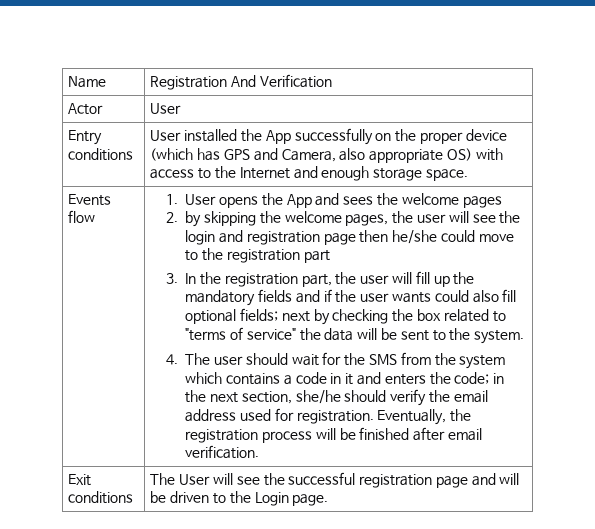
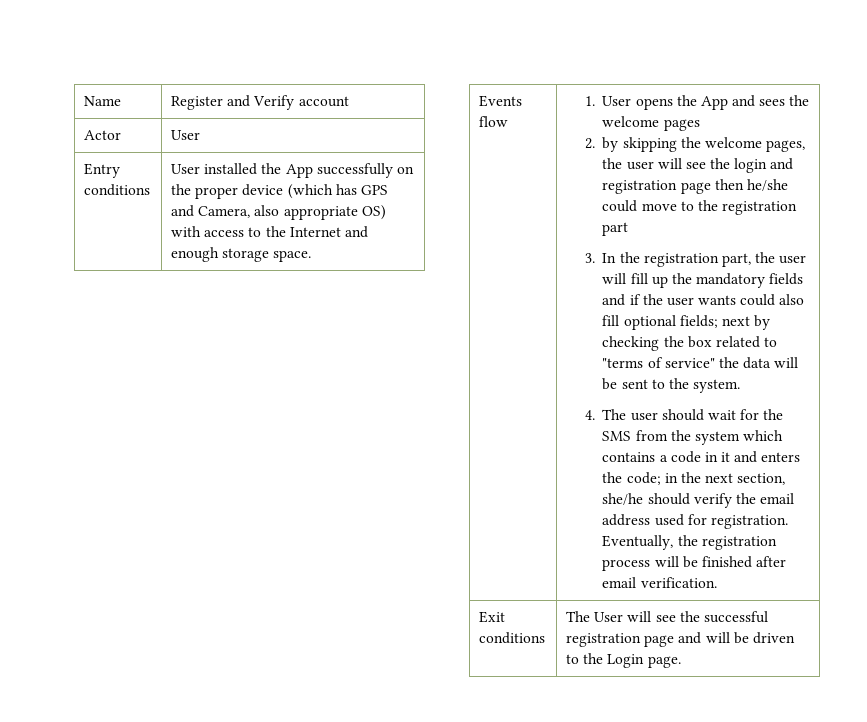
[150,74,332,90] Registration And Verification -> [171,95,349,110] Register and Verify account

